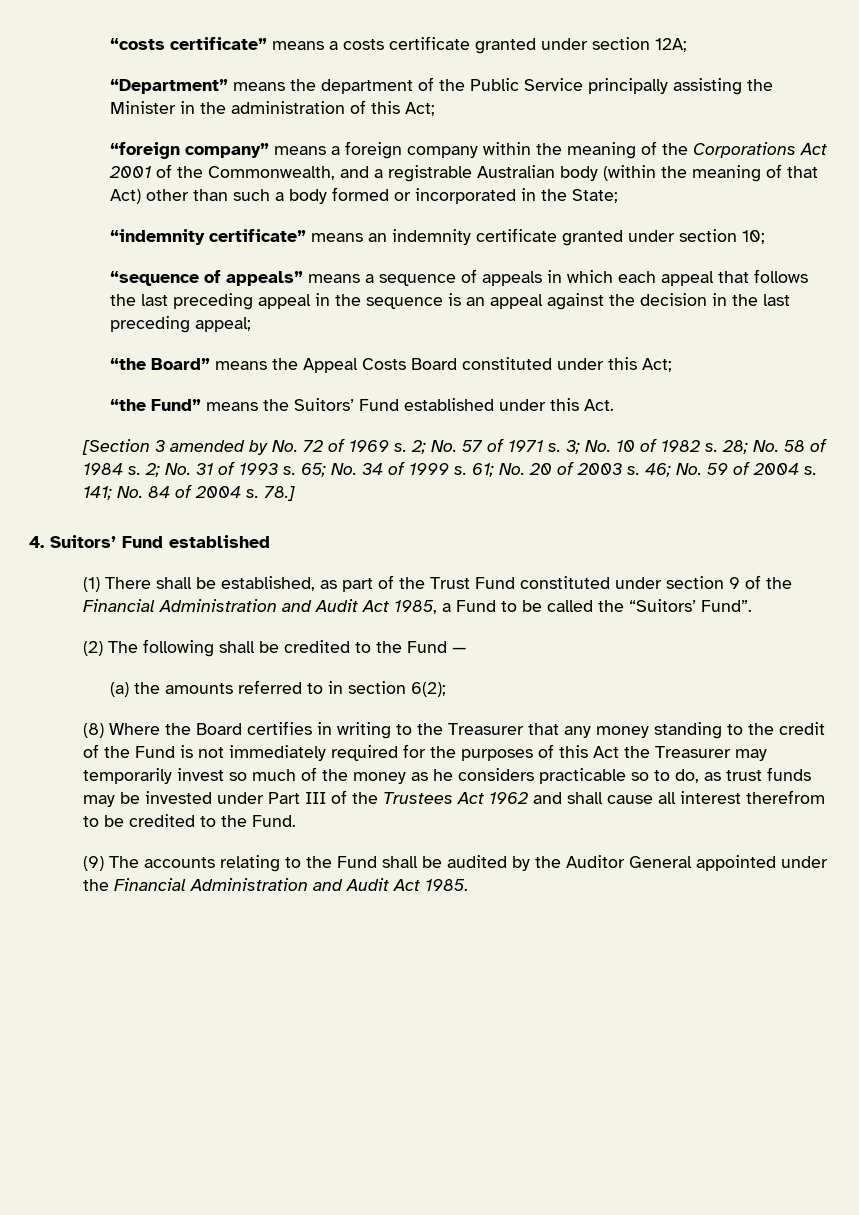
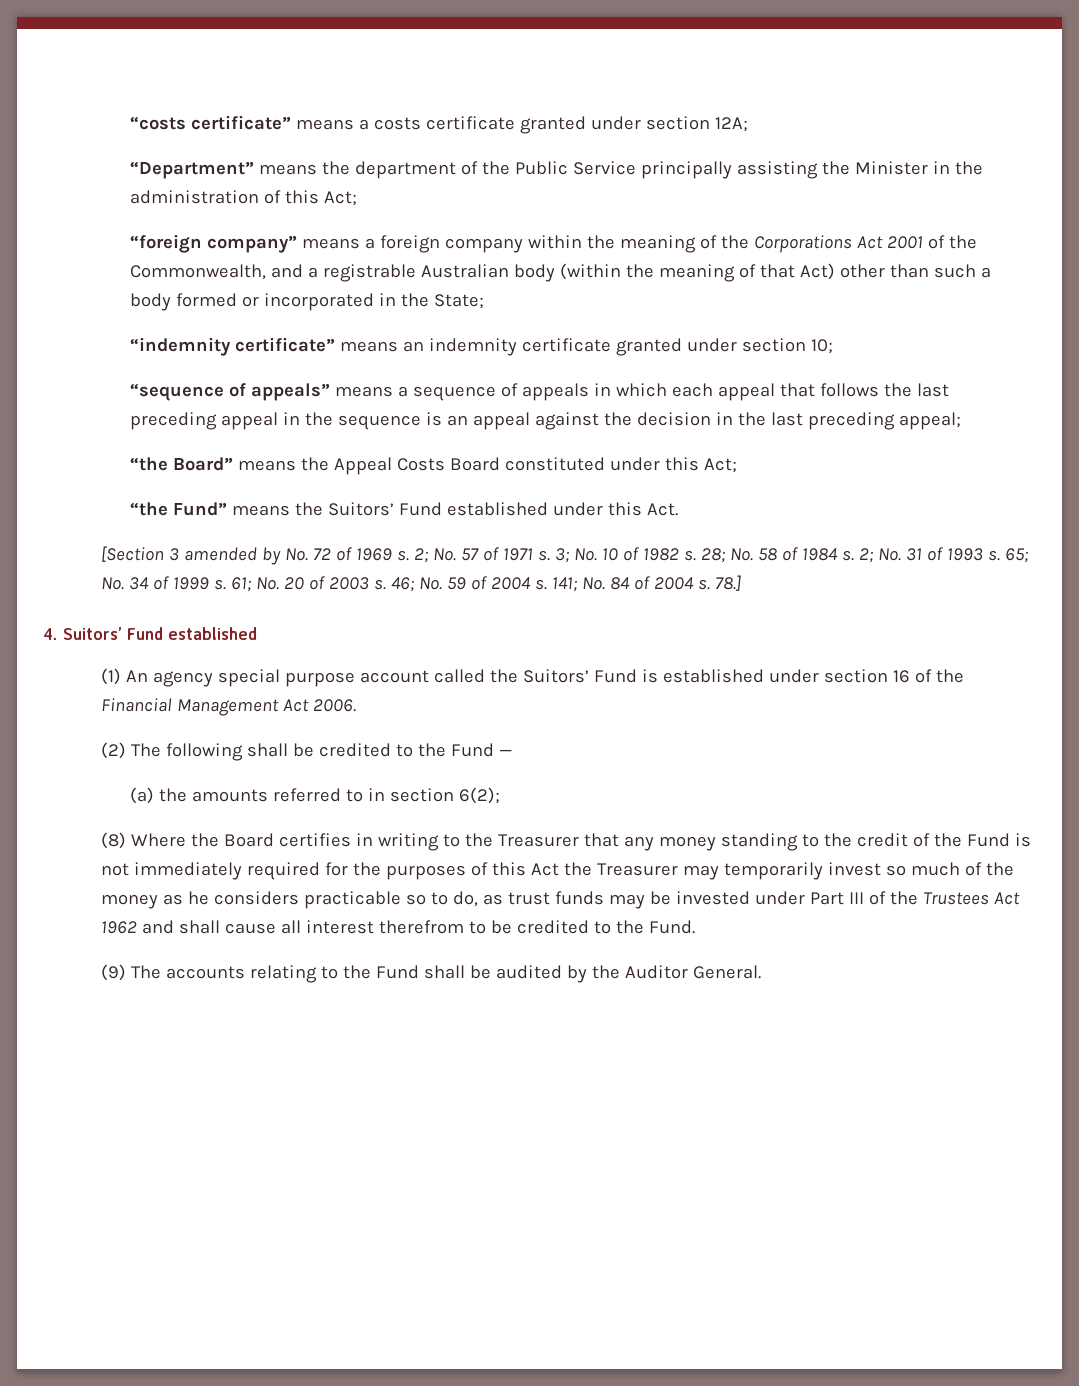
[105,575,741,592] There shall be established, as part of the Trust Fund constituted under section 9 -> [125,669,910,687] An agency special purpose account called the Suitors’ Fund is established under section 16
[159,599,753,614] Administration and Audit Act 1985, a Fund to be called the “Suitors’ Fund”. -> [176,699,356,716] Management Act 2006.
[629,855,829,871] [83,878,469,891] General appointed under the Financial Administration and Audit Act 1985. -> [692,965,761,979] General.

